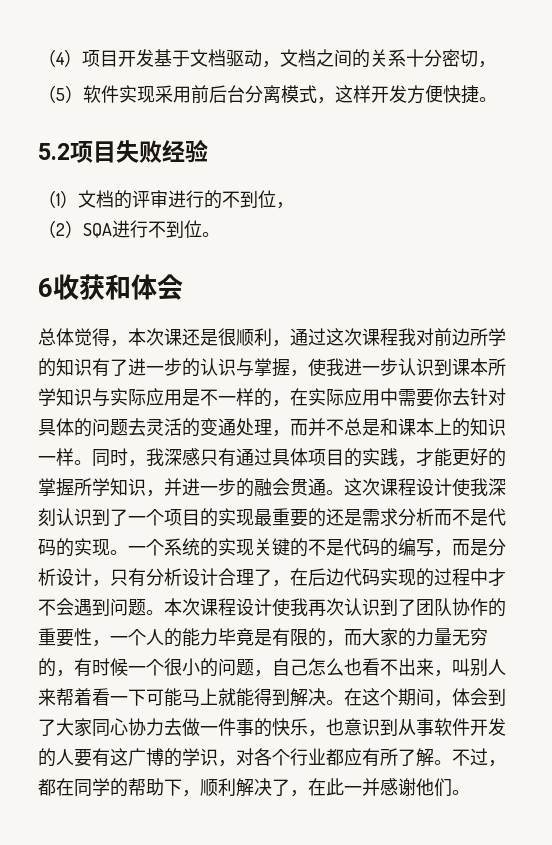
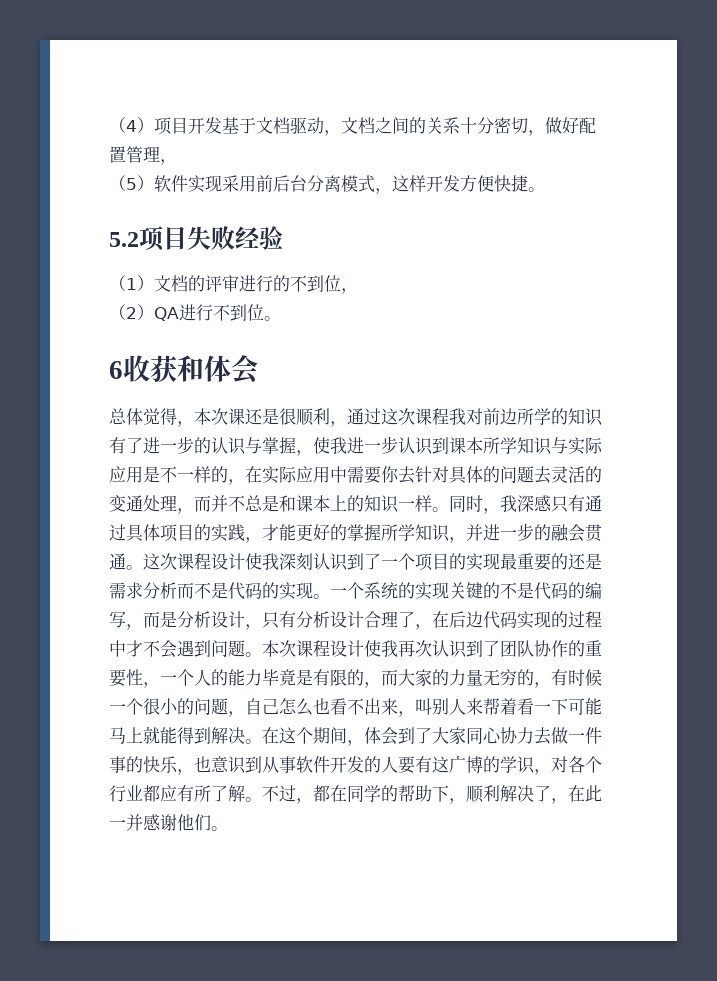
(496, 64) none -> [545,117,596,134] [109,146,177,165] 做好配置管理，
[83,223,112,238] SQA -> [154,307,179,321] QA

